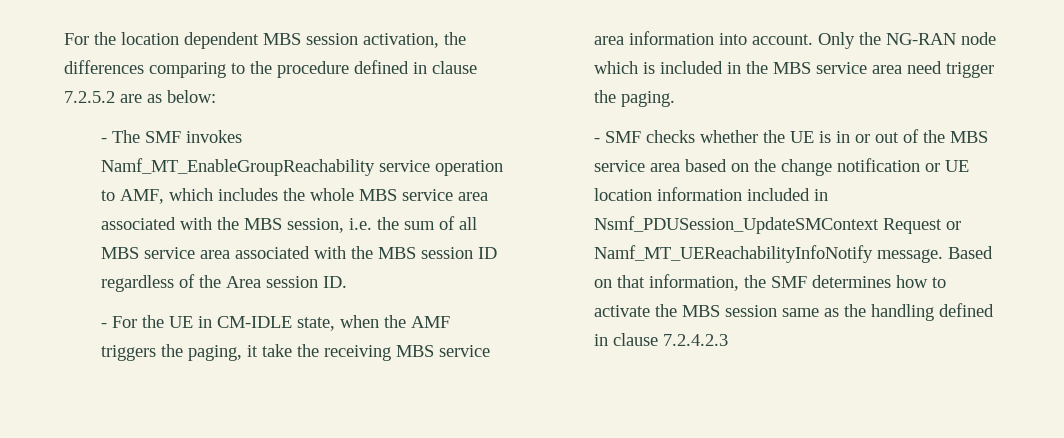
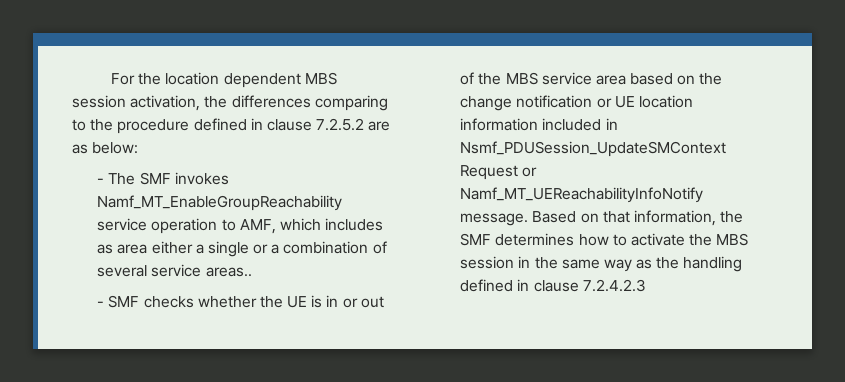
[282,188,488,201] [100,216,477,233] [100,246,497,259] [100,274,347,292] [100,315,450,331] [100,344,490,361] [593,31,996,49] [593,61,994,78] [593,90,675,107] the whole MBS service area associated with the MBS session, i.e. the sum of all MBS service area associated with the MBS session ID regardless of the Area session ID. // - For the UE in CM-IDLE state, when the AMF triggers the paging, it take the receiving MBS service area information into account. Only the NG-RAN node which is included in the MBS service area need trigger the paging. -> [97,241,387,257] [97,264,252,277] as area either a single or a combination of several service areas..
[781,308,819,317] same -> [518,256,632,272] in the same way

